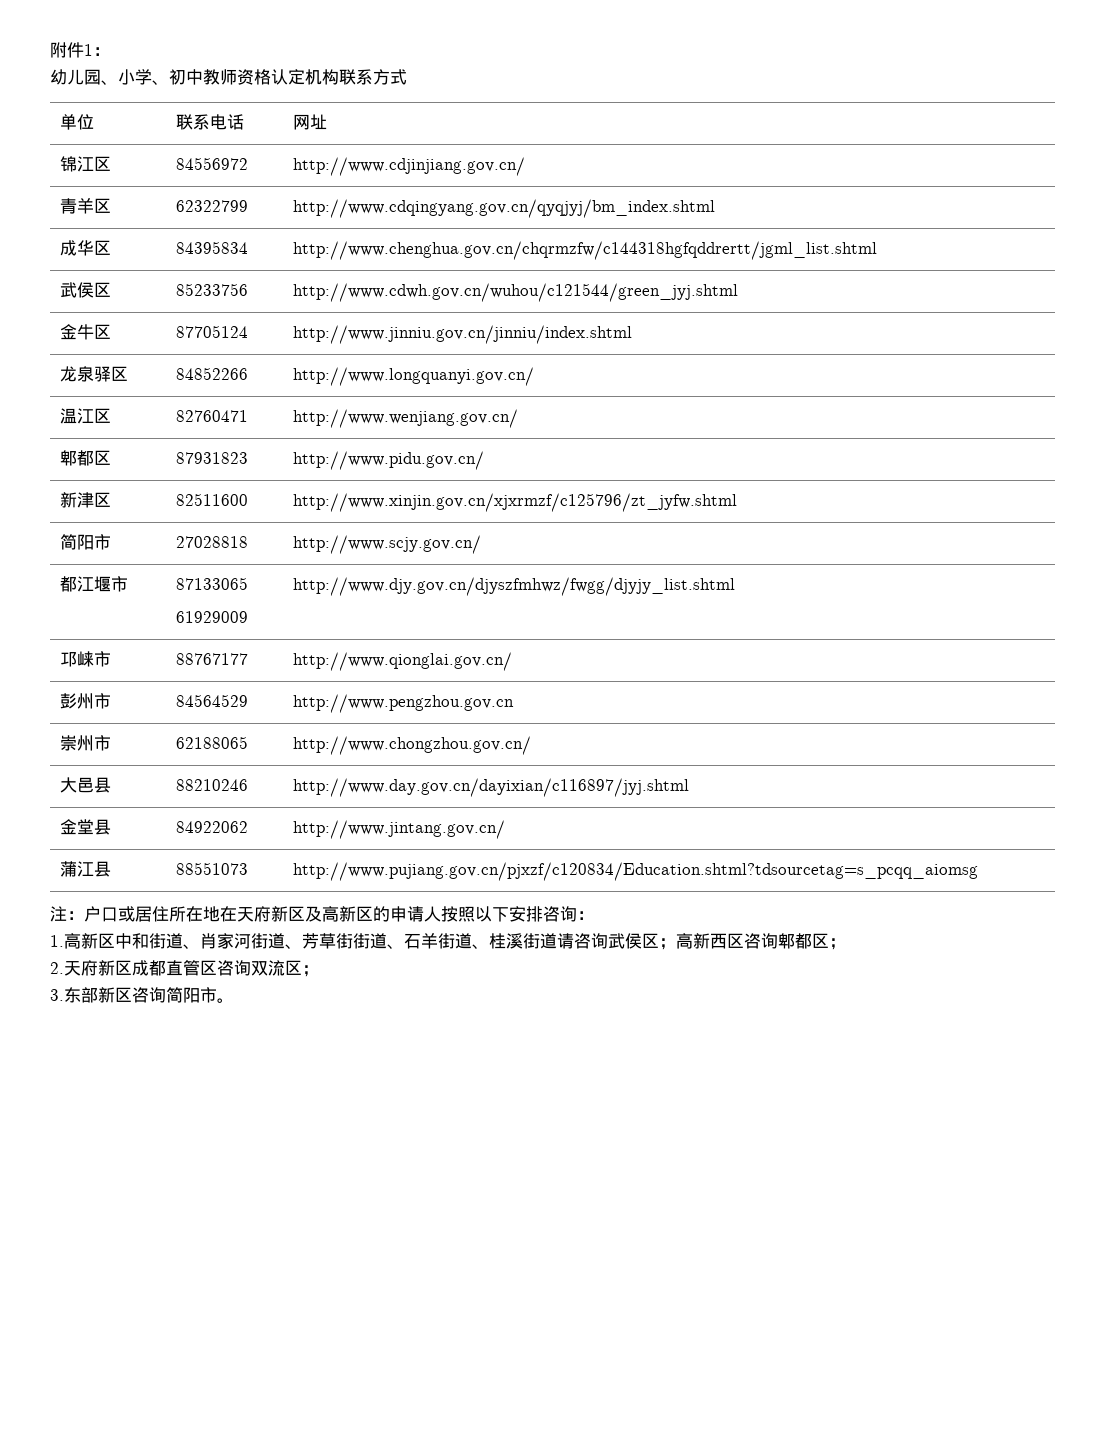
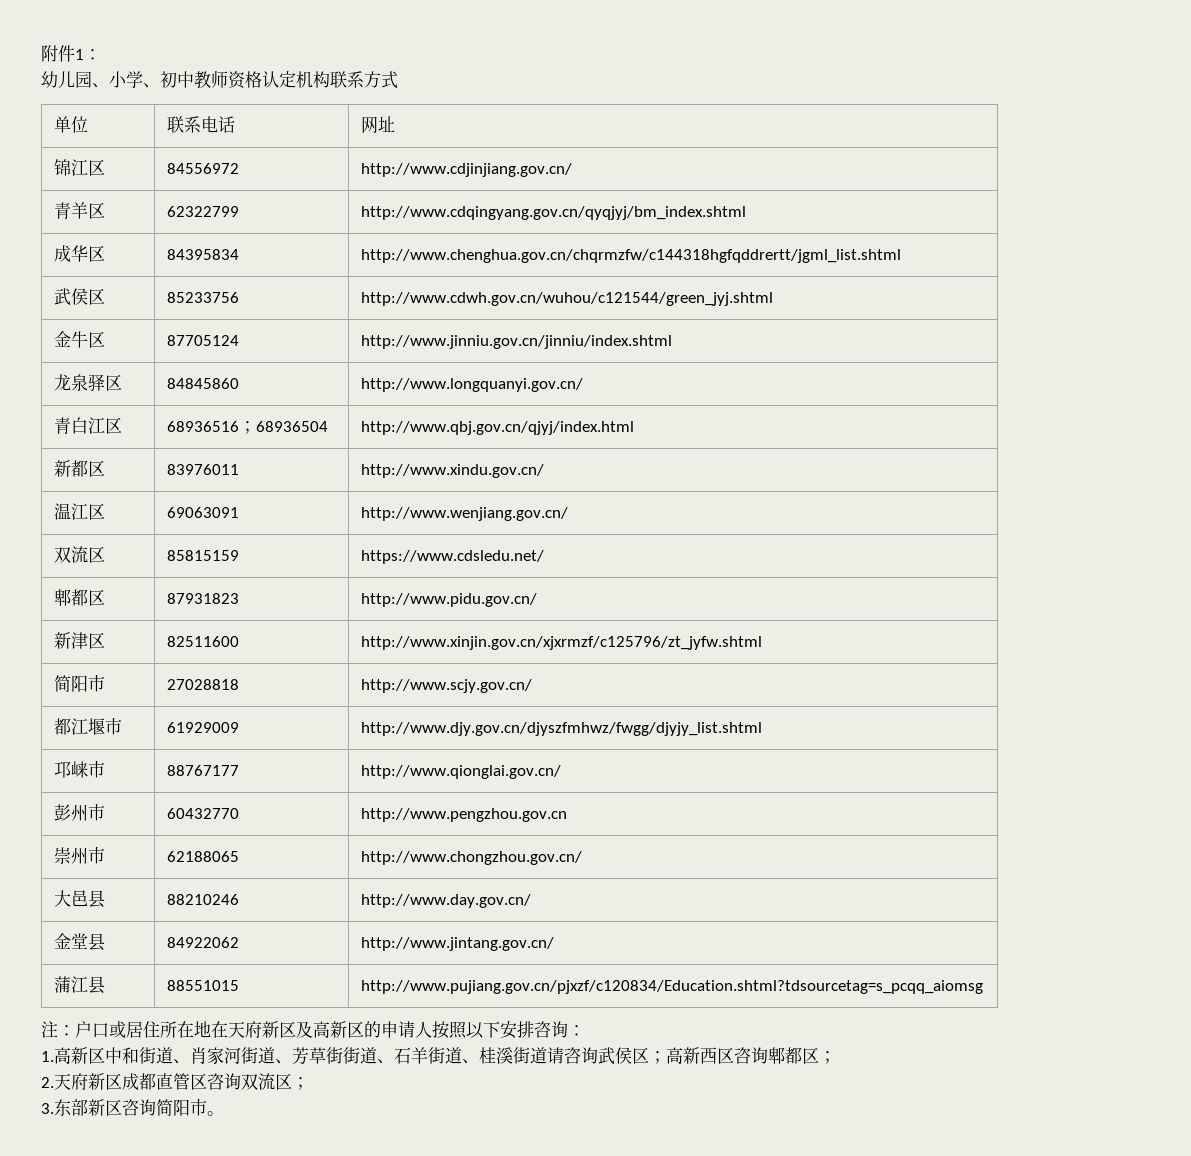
[176,367,249,380] 84852266 -> [167,378,240,389] 84845860
(535, 376) none -> [54,417,123,434] [167,421,329,434] [361,421,635,435] [54,460,106,477] [167,464,240,475] [361,464,545,478] // 青白江区 | 68936516；68936504 | http://www.qbj.gov.cn/qjyj/index.html // 新都区 | 83976011 | http://www.xindu.gov.cn/
[176,410,249,422] 82760471 -> [167,507,240,518] 69063091
(519, 418) none -> [54,546,106,563] [167,550,240,561] [361,550,545,564] // 双流区 | 85815159 | https://www.cdsledu.net/
[176,577,249,590] 87133065 // -> (123, 726) none
[176,694,249,707] 84564529 -> [167,808,240,819] 60432770
[293,778,690,797] http://www.day.gov.cn/dayixian/c116897/jyj.shtml -> [361,894,532,908] http://www.day.gov.cn/
[176,862,249,875] 88551073 -> [167,980,240,991] 88551015

